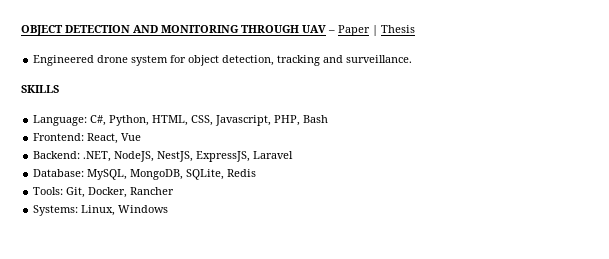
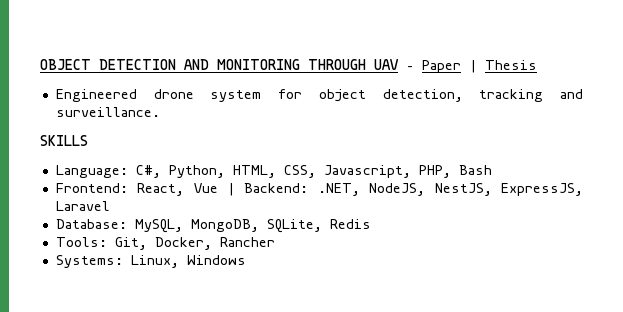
(142, 137) // -> [227,183,236,196] |

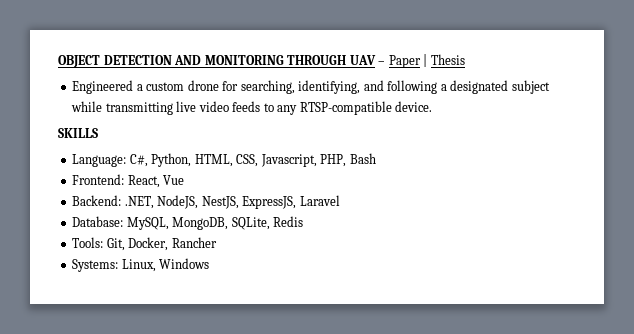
[153,89,583,102] [55,107,160,117] drone system for object detection, tracking and surveillance. -> [136,80,550,94] [71,101,433,115] a custom drone for searching, identifying, and following a designated subject while transmitting live video feeds to any RTSP-compatible device.
[227,183,236,196] | -> (185, 180) //

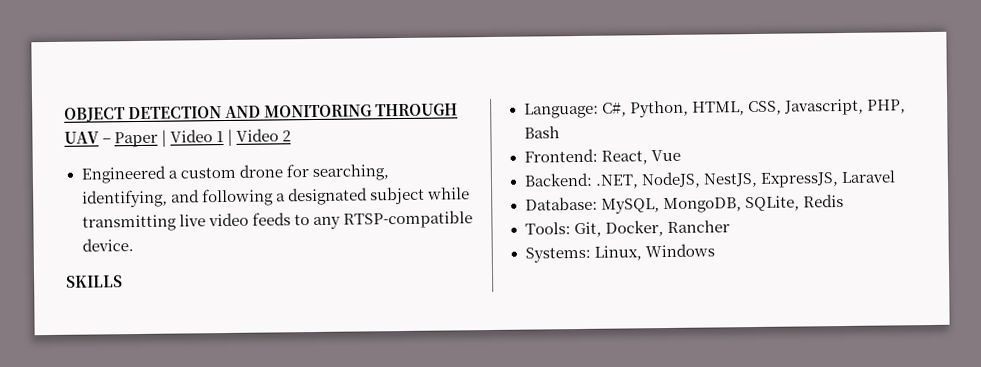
[430,54,465,65] Thesis -> [170,128,292,146] Video 1 | Video 2

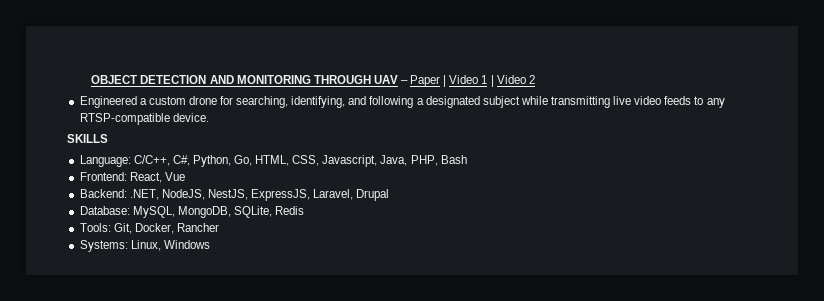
(599, 110) none -> [133,155,170,166] C/C++,
(689, 109) none -> [234,155,253,166] Go,
(864, 107) none -> [380,155,408,166] Java,
[840,170,896,184] Laravel -> [313,189,390,201] Laravel, Drupal

